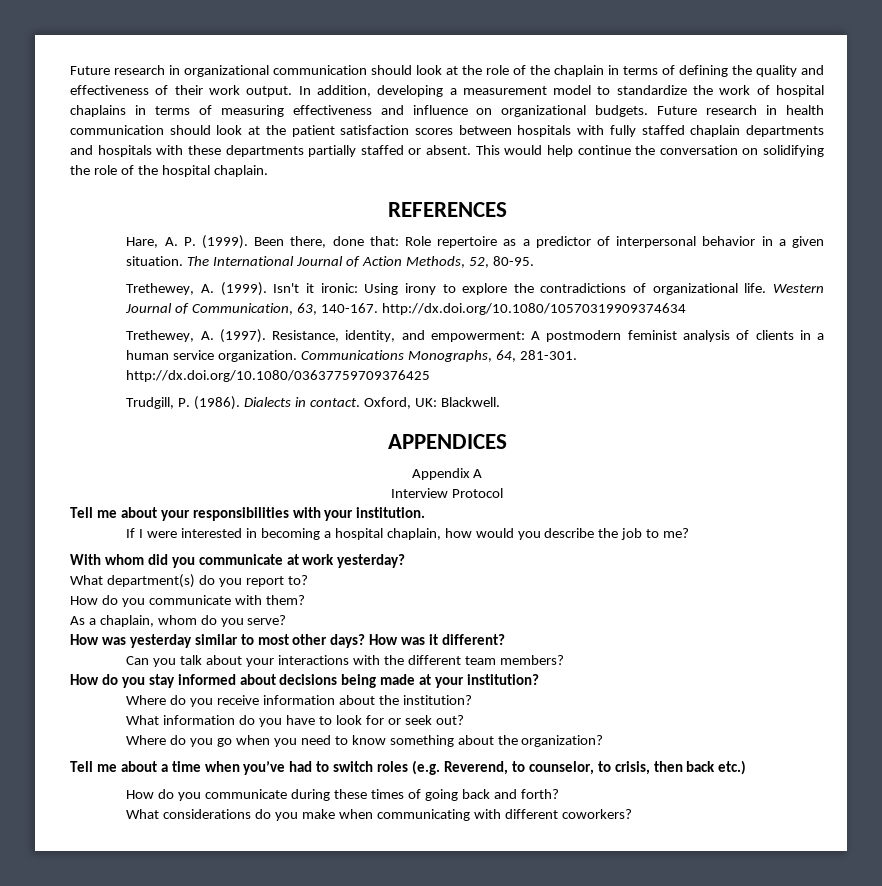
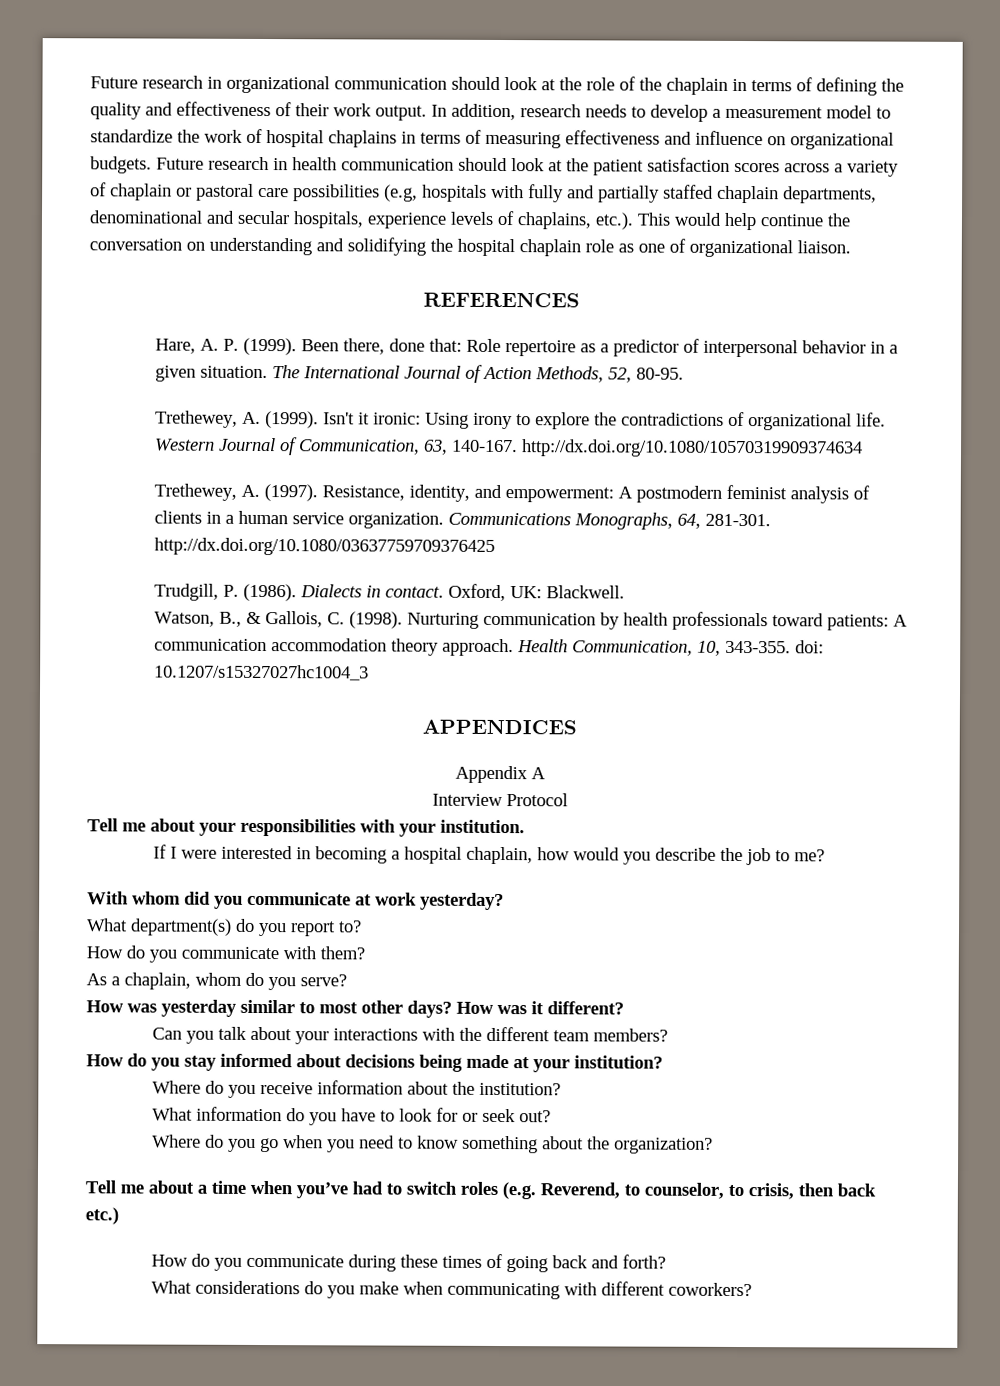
[377,85,444,97] developing -> [520,104,708,122] research needs to develop
[458,125,824,137] [70,145,471,157] between hospitals with fully staffed chaplain departments and hospitals with these departments partially staffed or absent. -> [784,160,899,177] [90,182,877,204] [89,210,634,230] across a variety of chaplain or pastoral care possibilities (e.g, hospitals with fully and partially staffed chaplain departments, denominational and secular hospitals, experience levels of chaplains, etc.).
[763,145,824,157] [70,165,268,177] solidifying the role of the hospital chaplain. -> [209,237,851,258] understanding and solidifying the hospital chaplain role as one of organizational liaison.
(500, 402) none -> [154,611,909,631] [154,638,825,657] [154,664,370,681] // Watson, B., & Gallois, C. (1998). Nurturing communication by health professionals toward patients: A communication accommodation theory approach. Health Communication, 10, 343-355. doi: 10.1207/s15327027hc1004_3

